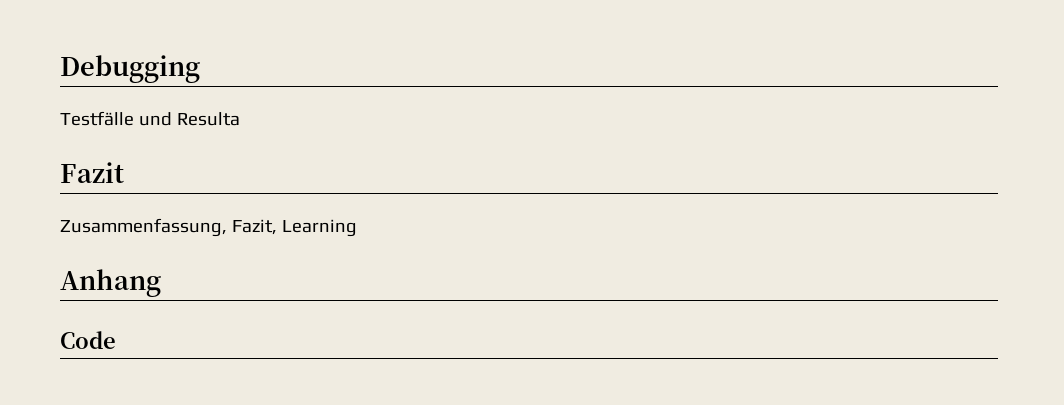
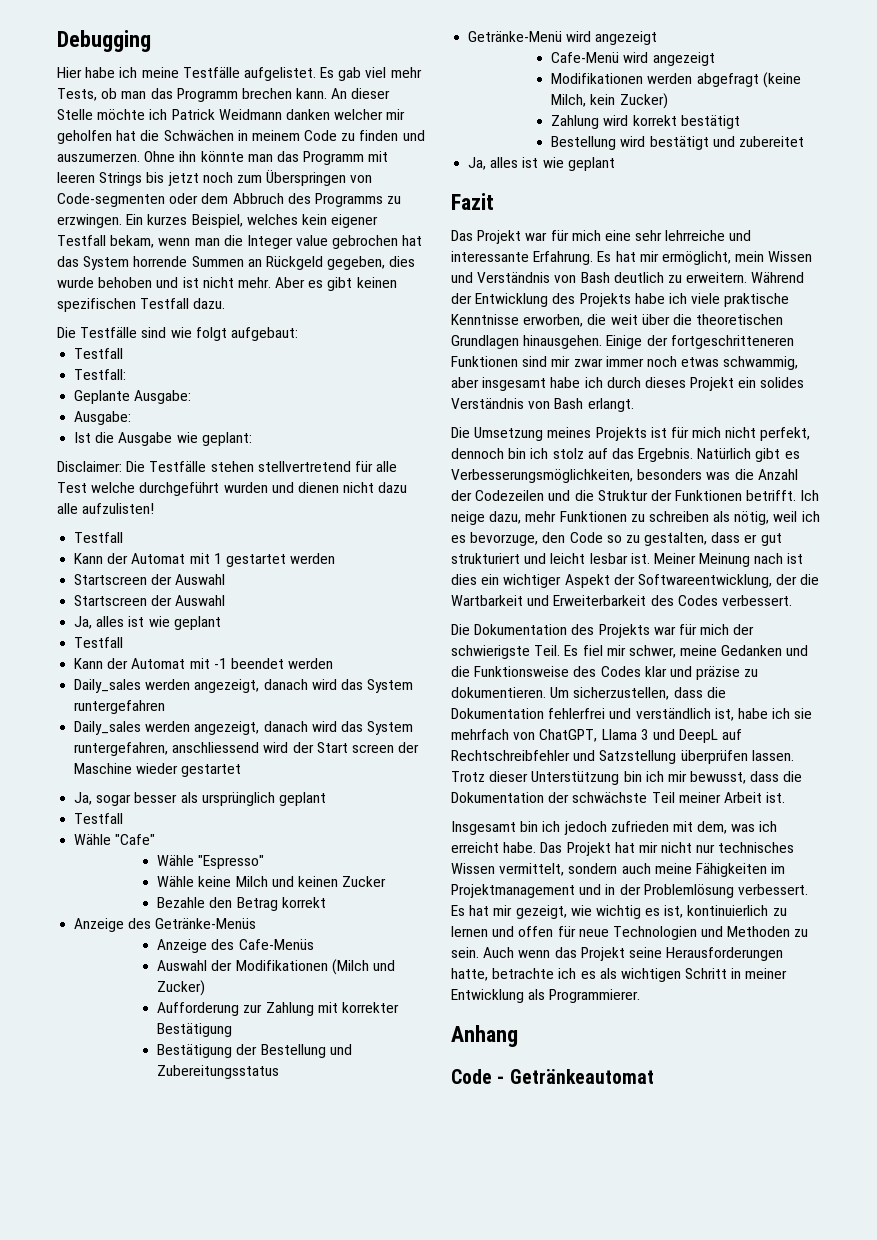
[60,111,240,126] [60,162,124,183] [60,218,357,237] Testfälle und Resulta // Fazit // Zusammenfassung, Fazit, Learning -> [57,67,422,81] [57,88,391,102] [57,109,406,120] [57,130,425,144] [57,151,389,165] [57,169,373,186] [57,193,402,207] [57,214,379,228] [57,235,423,249] [57,256,416,270] [57,277,397,291] [57,298,226,312] [57,327,298,341] [74,348,124,359] [74,369,127,380] [74,390,192,404] [74,411,132,425] [74,432,252,446] [57,461,398,472] [57,482,408,496] [57,503,155,514] [74,532,124,543] [74,553,336,567] [74,574,226,585] [74,595,226,606] [74,616,221,630] [74,637,124,648] [74,658,334,669] [74,679,414,693] [74,700,166,714] [74,721,414,735] [74,742,420,756] [74,763,242,777] [74,792,326,806] [74,813,124,824] [74,834,156,845] [157,855,265,869] [157,876,387,887] [157,897,326,911] [74,918,257,932] [157,939,314,953] [157,959,395,975] [157,980,206,996] [157,1002,399,1016] [157,1023,233,1037] [157,1044,352,1058] [157,1065,280,1079] [468,31,658,45] [551,52,715,66] [551,72,801,88] [551,93,668,109] [551,115,740,129] [551,136,804,150] [468,157,615,171] [451,193,494,210] [451,230,752,244] [451,251,813,265] [451,272,805,283] [451,293,790,307] [451,314,784,327] [451,335,794,349] [451,356,799,370] [451,377,805,391] [451,398,634,412] [451,427,811,441] [451,448,800,462] [451,469,798,483] [451,490,820,501] [451,511,820,525] [451,532,782,546] [451,553,804,567] [451,574,820,588] [451,595,792,606] [451,624,755,638] [451,645,809,659] [451,666,759,680] [451,687,726,700] [451,708,813,721] [451,729,743,743] [451,750,794,764] [451,771,803,785] [451,792,786,803] [451,821,778,835] [451,842,795,856] [451,863,786,877] [451,884,808,898] [451,905,787,919] [451,926,809,940] [451,947,784,961] [451,968,788,982] [451,989,641,1003] Hier habe ich meine Testfälle aufgelistet. Es gab viel mehr Tests, ob man das Programm brechen kann. An dieser Stelle möchte ich Patrick Weidmann danken welcher mir geholfen hat die Schwächen in meinem Code zu finden und auszumerzen. Ohne ihn könnte man das Programm mit leeren Strings bis jetzt noch zum Überspringen von Code-segmenten oder dem Abbruch des Programms zu erzwingen. Ein kurzes Beispiel, welches kein eigener Testfall bekam, wenn man die Integer value gebrochen hat das System horrende Summen an Rückgeld gegeben, dies wurde behoben und ist nicht mehr. Aber es gibt keinen spezifischen Testfall dazu. // Die Testfälle sind wie folgt aufgebaut: // Testfall // Testfall: // Geplante Ausgabe: // Ausgabe: // Ist die Ausgabe wie geplant: // Disclaimer: Die Testfälle stehen stellvertretend für alle Test welche durchgeführt wurden und dienen nicht dazu alle aufzulisten! // Testfall // Kann der Automat mit 1 gestartet werden // Startscreen der Auswahl // Startscreen der Auswahl // Ja, alles ist wie geplant // Testfall // Kann der Automat mit -1 beendet werden // Daily_sales werden angezeigt, danach wird das System runtergefahren // Daily_sales werden angezeigt, danach wird das System runtergefahren, anschliessend wird der Start screen der Maschine wieder gestartet // Ja, sogar besser als ursprünglich geplant // Testfall // Wähle "Cafe" // Wähle "Espresso" // Wähle keine Milch und keinen Zucker // Bezahle den Betrag korrekt // Anzeige des Getränke-Menüs // Anzeige des Cafe-Menüs // Auswahl der Modifikationen (Milch und Zucker) // Aufforderung zur Zahlung mit korrekter Bestätigung // Bestätigung der Bestellung und Zubereitungsstatus // Getränke-Menü wird angezeigt // Cafe-Menü wird angezeigt // Modifikationen werden abgefragt (keine Milch, kein Zucker) // Zahlung wird korrekt bestätigt // Bestellung wird bestätigt und zubereitet // Ja, alles ist wie geplant // Fazit // Das Projekt war für mich eine sehr lehrreiche und interessante Erfahrung. Es hat mir ermöglicht, mein Wissen und Verständnis von Bash deutlich zu erweitern. Während der Entwicklung des Projekts habe ich viele praktische Kenntnisse erworben, die weit über die theoretischen Grundlagen hinausgehen. Einige der fortgeschritteneren Funktionen sind mir zwar immer noch etwas schwammig, aber insgesamt habe ich durch dieses Projekt ein solides Verständnis von Bash erlangt. // Die Umsetzung meines Projekts ist für mich nicht perfekt, dennoch bin ich stolz auf das Ergebnis. Natürlich gibt es Verbesserungsmöglichkeiten, besonders was die Anzahl der Codezeilen und die Struktur der Funktionen betrifft. Ich neige dazu, mehr Funktionen zu schreiben als nötig, weil ich es bevorzuge, den Code so zu gestalten, dass er gut strukturiert und leicht lesbar ist. Meiner Meinung nach ist dies ein wichtiger Aspekt der Softwareentwicklung, der die Wartbarkeit und Erweiterbarkeit des Codes verbessert. // Die Dokumentation des Projekts war für mich der schwierigste Teil. Es fiel mir schwer, meine Gedanken und die Funktionsweise des Codes klar und präzise zu dokumentieren. Um sicherzustellen, dass die Dokumentation fehlerfrei und verständlich ist, habe ich sie mehrfach von ChatGPT, Llama 3 und DeepL auf Rechtschreibfehler und Satzstellung überprüfen lassen. Trotz dieser Unterstützung bin ich mir bewusst, dass die Dokumentation der schwächste Teil meiner Arbeit ist. // Insgesamt bin ich jedoch zufrieden mit dem, was ich erreicht habe. Das Projekt hat mir nicht nur technisches Wissen vermittelt, sondern auch meine Fähigkeiten im Projektmanagement und in der Problemlösung verbessert. Es hat mir gezeigt, wie wichtig es ist, kontinuierlich zu lernen und offen für neue Technologien und Methoden zu sein. Auch wenn das Projekt seine Herausforderungen hatte, betrachte ich es als wichtigen Schritt in meiner Entwicklung als Programmierer.
(116, 340) none -> [497,1069,654,1084] - Getränkeautomat

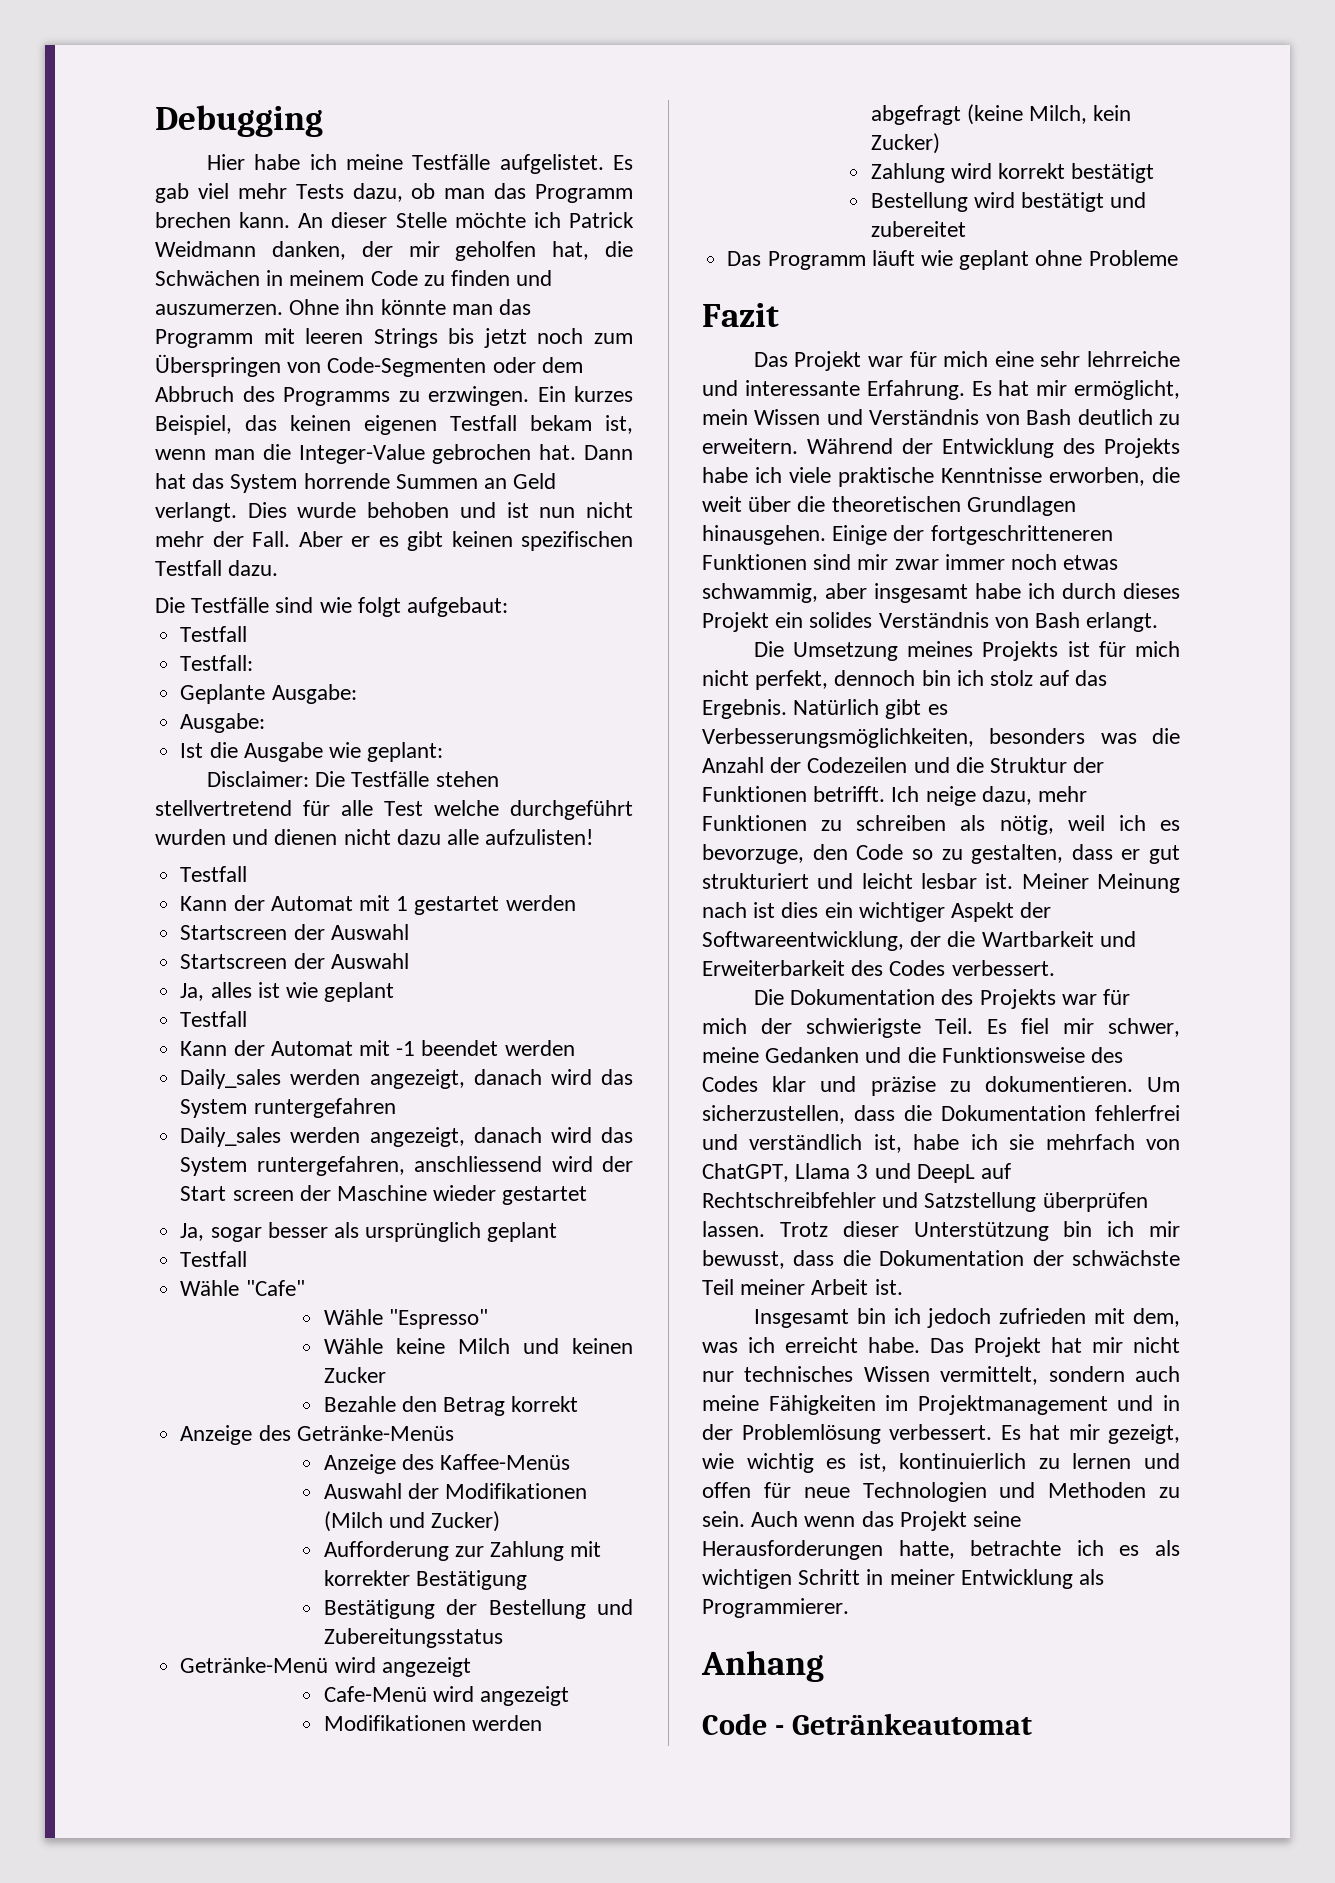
[57,88,97,101] Tests, -> [295,183,403,202] Tests dazu,
[285,109,384,120] danken welcher -> [271,241,393,260] danken, der
[116,130,137,141] hat -> [552,241,590,260] hat,
[57,193,165,207] Code-segmenten -> [327,357,487,377] Code-Segmenten
[246,214,379,228] [57,235,399,249] welches kein eigener Testfall bekam, wenn man die Integer value gebrochen -> [245,415,633,435] [155,444,633,464] das keinen eigenen Testfall bekam ist, wenn man die Integer-Value gebrochen hat. Dann
[265,256,416,270] Rückgeld gegeben, dies -> [513,473,557,489] [155,502,287,522] Geld verlangt. Dies
[202,277,306,288] nicht mehr. Aber -> [539,502,633,518] [155,531,370,547] nun nicht mehr der Fall. Aber er
[238,939,314,950] Cafe-Menüs -> [440,1454,571,1470] Kaffee-Menüs
[468,157,615,171] Ja, alles ist wie geplant -> [727,250,1178,270] Das Programm läuft wie geplant ohne Probleme

